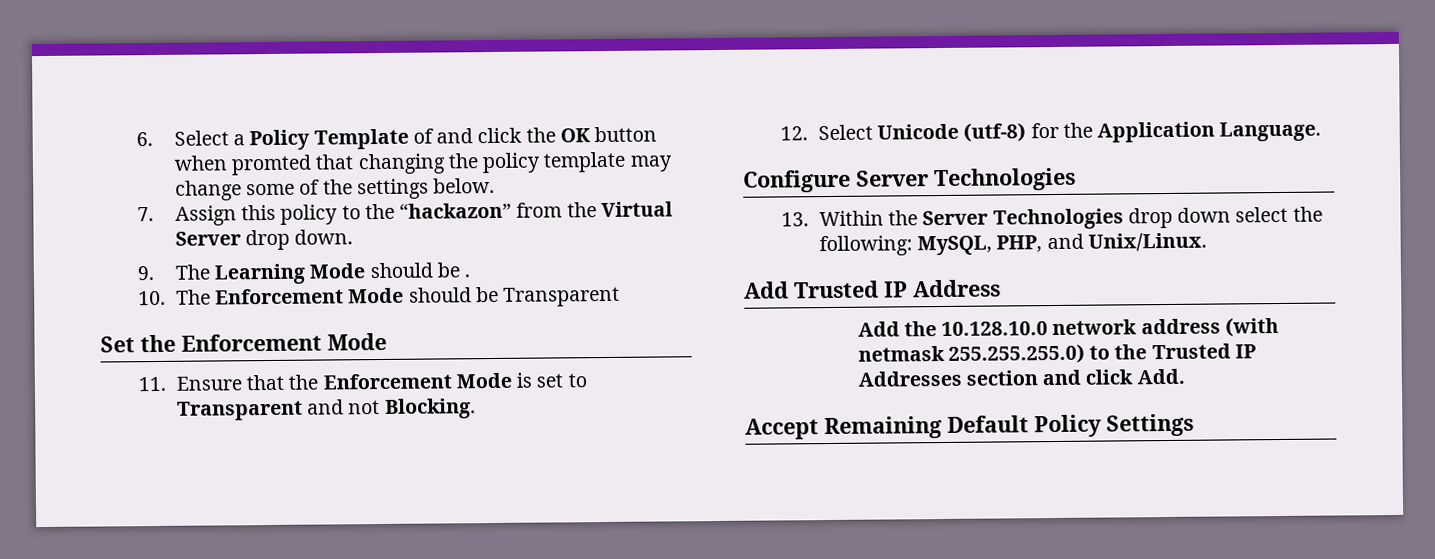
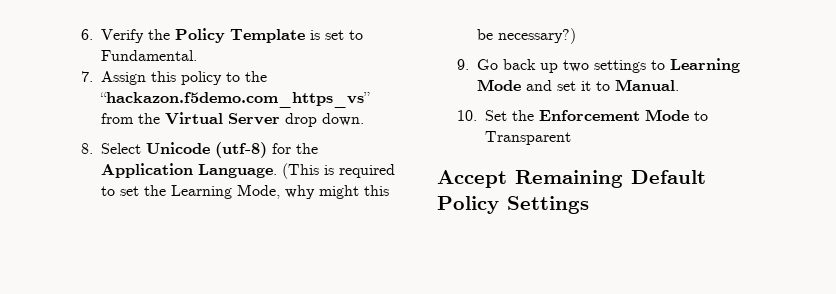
[173,126,658,151] [173,151,673,176] [174,177,496,201] Select a Policy Template of and click the OK button when promted that changing the policy template may change some of the settings below. -> [100,28,363,43] [100,50,197,61] Verify the Policy Template is set to Fundamental.
[399,202,513,219] “hackazon” -> [99,92,370,108] “hackazon.f5demo.com_https_vs”
[136,262,471,285] [137,286,621,307] [100,332,387,353] [137,372,587,392] [176,398,476,421] [779,126,808,141] 9. The Learning Mode should be . // 10. The Enforcement Mode should be Transparent // Set the Enforcement Mode // 11. Ensure that the Enforcement Mode is set to Transparent and not Blocking. // 12. -> [80,143,93,154] 8.
[743,167,1076,193] [780,206,1323,230] [818,232,1207,257] [744,279,1001,299] [857,317,1279,337] [857,343,1256,364] [857,368,1185,387] // Configure Server Technologies // 13. Within the Server Technologies drop down select the following: MySQL, PHP, and Unix/Linux. // Add Trusted IP Address // Add the 10.128.10.0 network address (with netmask 255.255.255.0) to the Trusted IP Addresses section and click Add. -> [281,163,395,179] [100,184,389,199] [476,28,576,44] [456,58,740,73] [476,79,679,91] [456,109,708,121] [484,131,571,145] (This is required to set the Learning Mode, why might this be necessary?) // 9. Go back up two settings to Learning Mode and set it to Manual. // 10. Set the Enforcement Mode to Transparent

